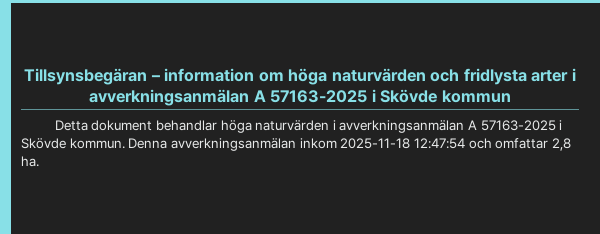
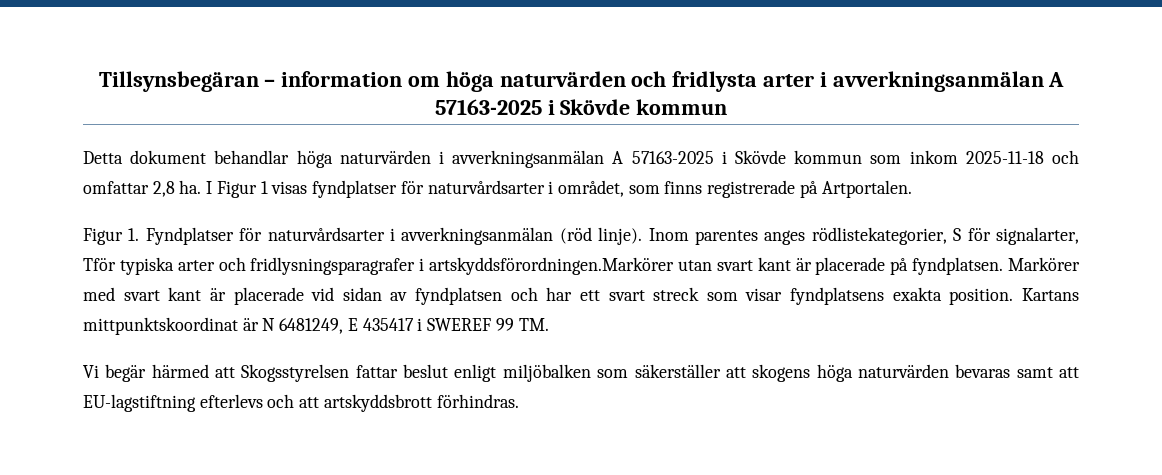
[69,138,296,151] kommun. Denna avverkningsanmälan -> [794,150,902,164] kommun som
[413,138,465,149] 12:47:54 -> (1044, 157) none
(39, 161) none -> [206,180,912,198] [83,227,1079,245] [83,257,1081,275] [83,287,1080,305] [83,317,549,335] [83,364,1080,382] [83,394,519,412] I Figur 1 visas fyndplatser för naturvårdsarter i området, som finns registrerade på Artportalen. // Figur 1. Fyndplatser för naturvårdsarter i avverkningsanmälan (röd linje). Inom parentes anges rödlistekategorier, S för signalarter, Tför typiska arter och fridlysningsparagrafer i artskyddsförordningen.Markörer utan svart kant är placerade på fyndplatsen. Markörer med svart kant är placerade vid sidan av fyndplatsen och har ett svart streck som visar fyndplatsens exakta position. Kartans mittpunktskoordinat är N 6481249, E 435417 i SWEREF 99 TM. // Vi begär härmed att Skogsstyrelsen fattar beslut enligt miljöbalken som säkerställer att skogens höga naturvärden bevaras samt att EU-lagstiftning efterlevs och att artskyddsbrott förhindras.

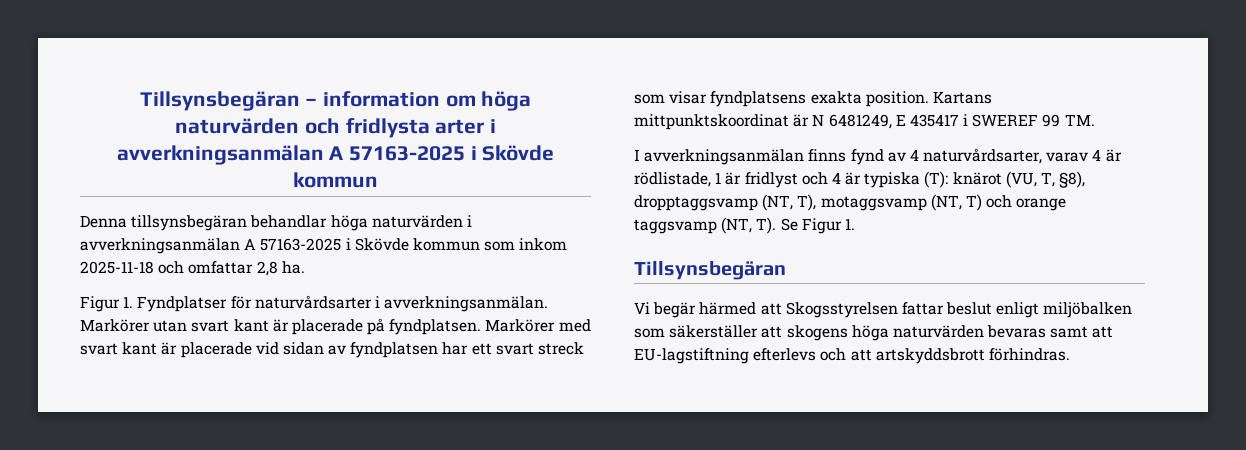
[83,150,207,164] Detta dokument -> [80,215,248,231] Denna tillsynsbegäran
[206,180,912,198] I Figur 1 visas fyndplatser för naturvårdsarter i området, som finns registrerade på Artportalen. -> (305, 267) none
[401,227,1079,245] [83,257,675,275] avverkningsanmälan (röd linje). Inom parentes anges rödlistekategorier, S för signalarter, Tför typiska arter och fridlysningsparagrafer i artskyddsförordningen.Markörer -> [384,296,549,312] [80,319,150,332] avverkningsanmälan. Markörer
[510,287,538,301] och -> (439, 350) none
(549, 324) none -> [634,148,1122,165] [634,171,1086,188] [634,194,1067,211] [634,217,855,234] [634,261,786,280] // I avverkningsanmälan finns fynd av 4 naturvårdsarter, varav 4 är rödlistade, 1 är fridlyst och 4 är typiska (T): knärot (VU, T, §8), dropptaggsvamp (NT, T), motaggsvamp (NT, T) och orange taggsvamp (NT, T). Se Figur 1. // Tillsynsbegäran

